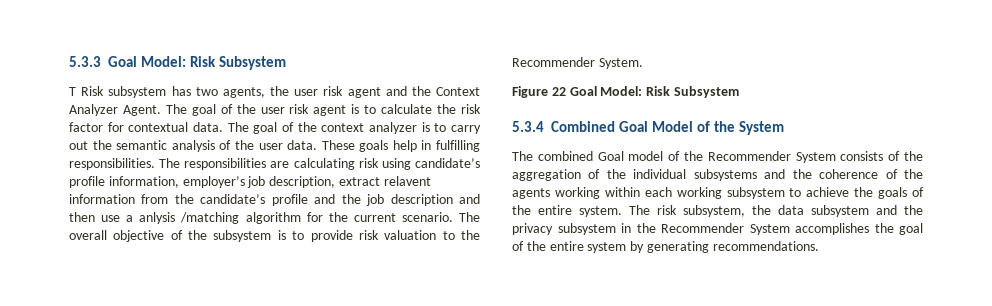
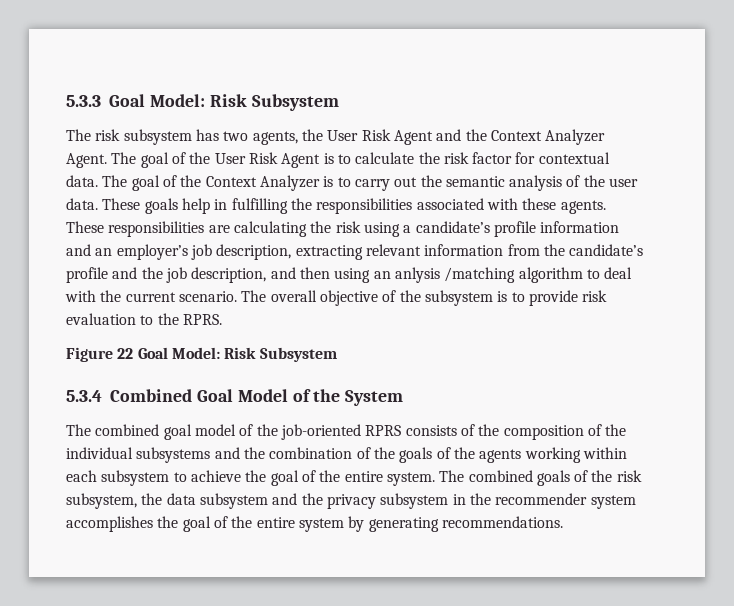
[69,86,105,96] T Risk -> [66,129,121,141] The risk
[294,86,381,98] user risk agent -> [327,129,433,145] User Risk Agent
[260,104,347,116] user risk agent -> [214,152,321,168] User Risk Agent
[321,122,417,134] context analyzer -> [205,175,320,191] Context Analyzer
[69,158,181,170] responsibilities. The -> [290,198,606,214] [66,221,104,233] the responsibilities associated with these agents. These
(355, 164) none -> [310,221,332,233] the
[414,158,480,168] [69,176,179,188] candidate’s profile information, -> [403,221,620,237] [66,244,113,256] a candidate’s profile information and an
[338,176,431,186] extract relavent -> [295,244,421,260] extracting relevant
[390,194,453,206] description -> [191,267,267,283] description,
[101,215,134,222] use a -> [334,268,391,283] using an
[306,212,323,222] for -> [586,267,633,279] [65,290,96,302] to deal with
[384,230,437,240] valuation -> [66,313,136,325] evaluation
[512,57,643,69] Recommender System. -> [182,314,222,325] RPRS.
[597,151,624,161] Goal -> [163,424,192,440] goal
[707,151,836,163] Recommender System -> [280,424,402,440] job-oriented RPRS
[512,169,581,181] aggregation -> [503,425,584,440] composition
[819,169,879,179] coherence -> [269,447,433,463] combination of the goals
[676,187,722,199] working -> (97, 476) none
[878,187,908,199] goals -> [270,470,299,486] goal
(650, 210) none -> [468,470,613,486] combined goals of the
[661,223,790,235] Recommender System -> [495,493,636,509] recommender system

